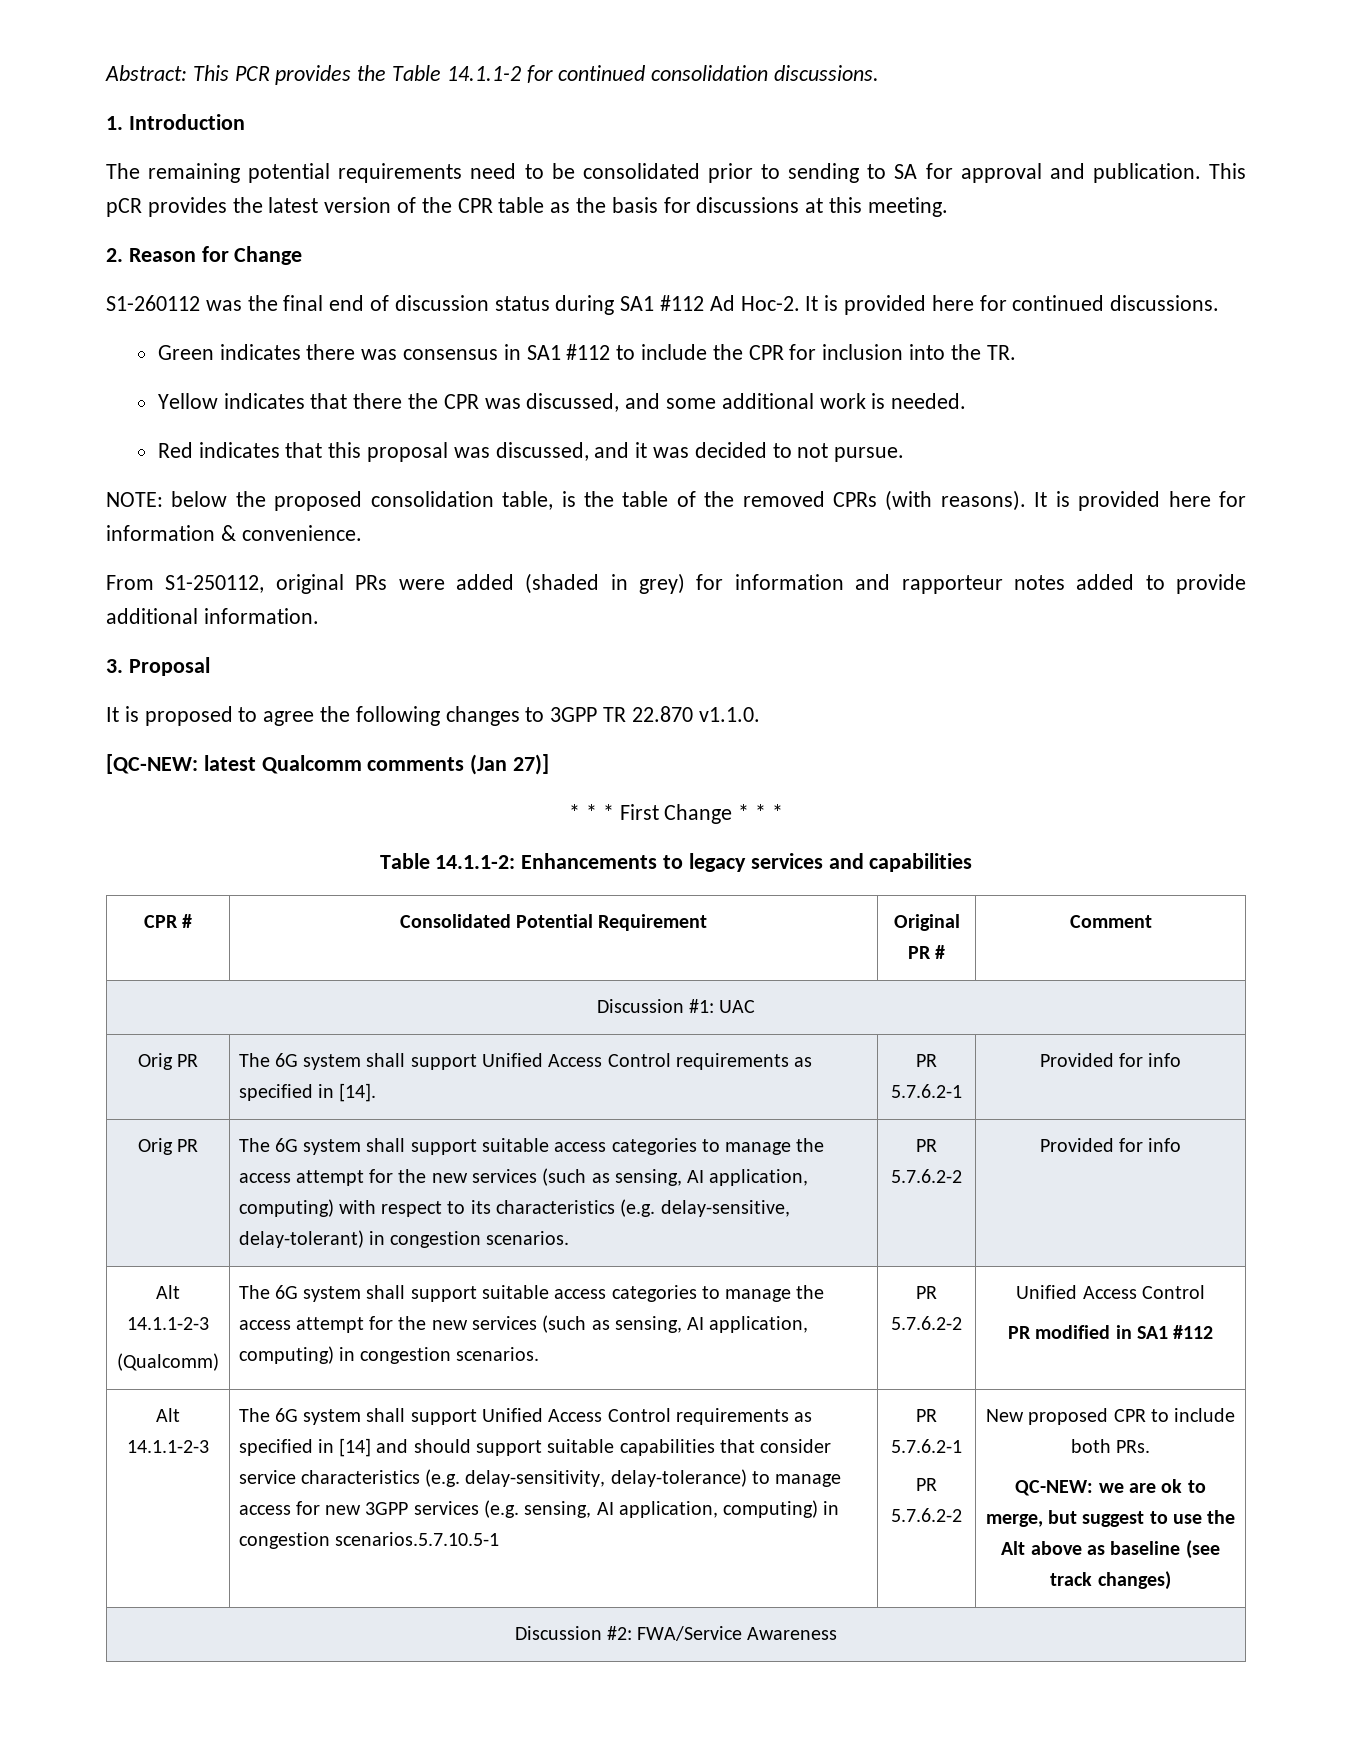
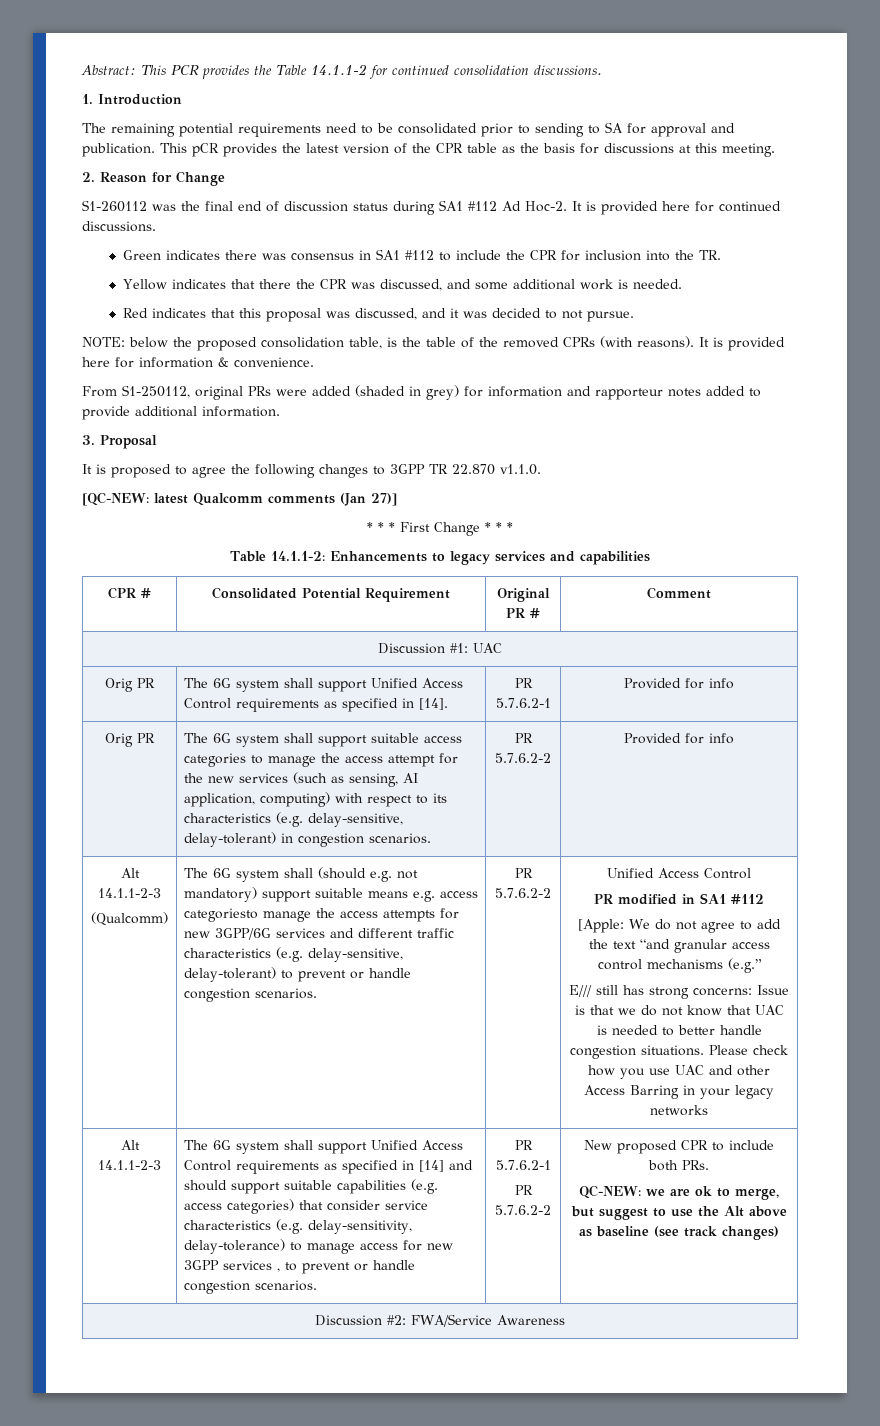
[410,1285,825,1302] [238,1315,809,1333] [238,1346,355,1364] support suitable access categories to manage the access attempt for the new services (such as sensing, AI application, computing) in -> [317,867,418,882] [183,887,478,902] [183,908,459,922] [183,928,454,940] [183,947,403,962] [183,967,411,982] (should e.g. not mandatory) support suitable means e.g. access categoriesto manage the access attempts for new 3GPP/6G services and different traffic characteristics (e.g. delay-sensitive, delay-tolerant) to prevent or handle
(1214, 1332) none -> [578,919,781,933] [588,939,770,953] [597,958,762,973] [569,985,789,999] [574,1005,784,1016] [596,1025,762,1036] [570,1045,788,1059] [588,1065,770,1079] [584,1085,774,1099] [650,1105,708,1116] // [Apple: We do not agree to add the text “and granular access control mechanisms (e.g.” // E/// still has strong concerns: Issue is that we do not know that UAC is needed to better handle congestion situations. Please check how you use UAC and other Access Barring in your legacy networks
(715, 1447) none -> [410,1179,438,1194] [183,1199,294,1214] (e.g. access categories)
[484,1500,840,1518] [238,1532,499,1549] (e.g. sensing, AI application, computing) in congestion scenarios.5.7.10.5-1 -> [276,1260,415,1274] [183,1280,317,1294] , to prevent or handle congestion scenarios.

